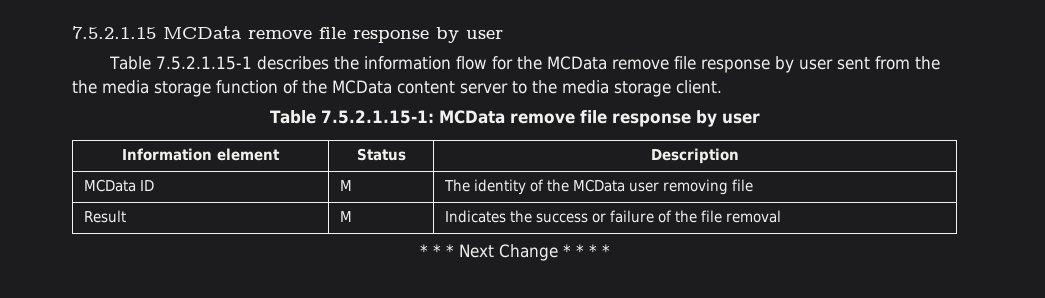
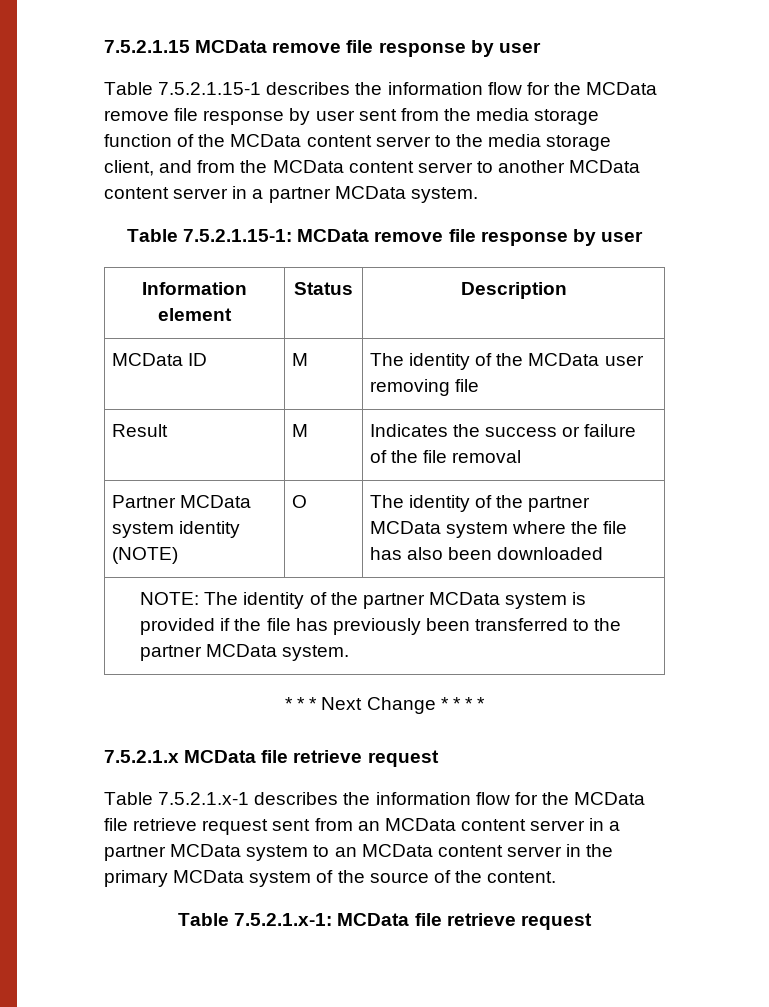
[72,80,97,94] the -> (471, 114) none
[676,80,722,94] client. -> [104,160,641,176] [104,186,478,203] client, and from the MCData content server to another MCData content server in a partner MCData system.
(782, 216) none -> [111,495,252,508] [111,521,241,538] [111,547,178,564] [291,495,307,508] [369,495,591,512] [369,521,628,538] [369,547,604,560] [140,592,587,609] [140,618,622,635] [140,644,350,661] // Partner MCData system identity (NOTE) | O | The identity of the partner MCData system where the file has also been downloaded // NOTE: The identity of the partner MCData system is provided if the file has previously been transferred to the partner MCData system.
(610, 250) none -> [104,750,439,767] [104,792,646,805] [104,818,621,835] [104,844,614,861] [104,870,557,887] [178,913,592,930] // 7.5.2.1.x MCData file retrieve request // Table 7.5.2.1.x-1 describes the information flow for the MCData file retrieve request sent from an MCData content server in a partner MCData system to an MCData content server in the primary MCData system of the source of the content. // Table 7.5.2.1.x-1: MCData file retrieve request

